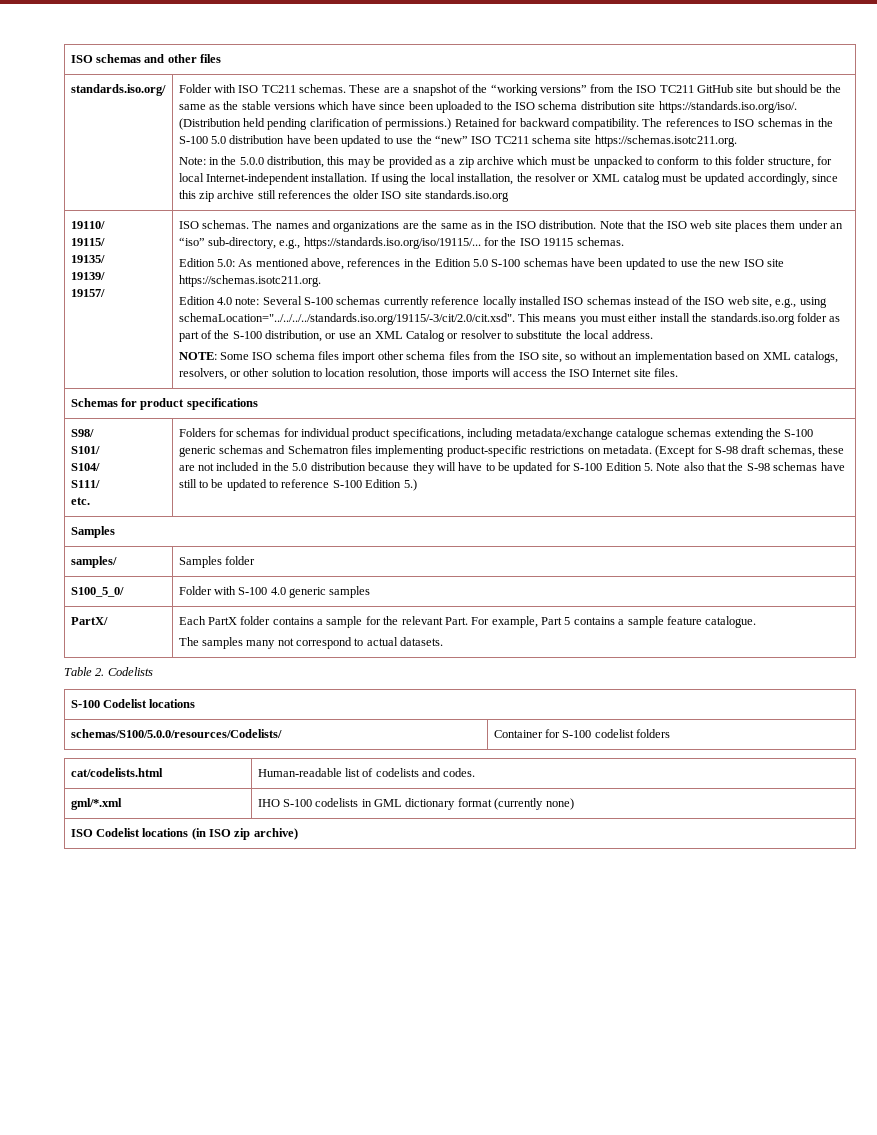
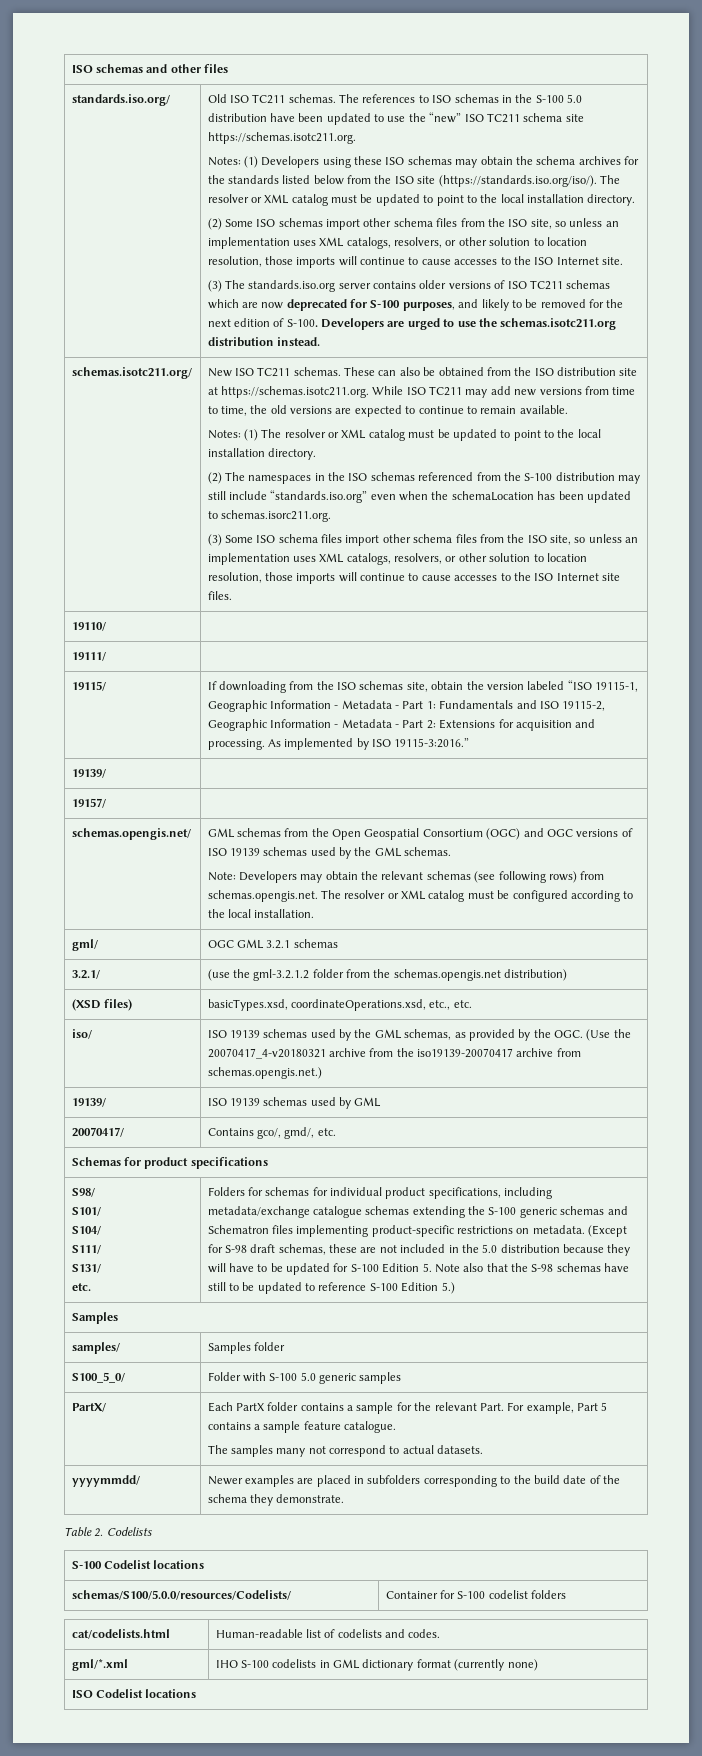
[178,84,841,96] [178,101,797,113] [178,118,639,130] Folder with ISO TC211 schemas. These are a snapshot of the “working versions” from the ISO TC211 GitHub site but should be the same as the stable versions which have since been uploaded to the ISO schema distribution site https://standards.iso.org/iso/. (Distribution held pending clarification of permissions.) Retained for backward compatibility. -> [207,94,336,104] Old ISO TC211 schemas.
[178,156,833,168] [178,173,838,185] [178,190,509,202] [70,221,105,229] [70,238,105,246] [70,255,105,263] [70,272,105,280] [70,289,105,297] [178,220,844,232] [178,237,624,249] [178,258,785,270] [178,275,321,287] [178,296,827,308] [178,313,841,325] [178,330,653,342] [178,352,217,360] Note: in the 5.0.0 distribution, this may be provided as a zip archive which must be unpacked to conform to this folder structure, for local Internet-independent installation. If using the local installation, the resolver or XML catalog must be updated accordingly, since this zip archive still references the older ISO site standards.iso.org // 19110/ // 19115/ // 19135/ // 19139/ // 19157/ | ISO schemas. The names and organizations are the same as in the ISO distribution. Note that the ISO web site places them under an “iso” sub-directory, e.g., https://standards.iso.org/iso/19115/... for the ISO 19115 schemas. // Edition 5.0: As mentioned above, references in the Edition 5.0 S-100 schemas have been updated to use the new ISO site https://schemas.isotc211.org. // Edition 4.0 note: Several S-100 schemas currently reference locally installed ISO schemas instead of the ISO web site, e.g., using schemaLocation="../../../../standards.iso.org/19115/-3/cit/2.0/cit.xsd". This means you must either install the standards.iso.org folder as part of the S-100 distribution, or use an XML Catalog or resolver to substitute the local address. // NOTE: -> [207,156,640,168] [207,175,620,187] [207,194,636,206] [207,218,619,230] [207,237,587,249] [207,256,624,268] [207,280,611,292] [207,299,624,311] [207,318,617,330] [207,337,320,347] [71,367,192,379] [207,367,638,377] [207,386,636,398] [207,405,568,417] [207,429,601,441] [207,448,316,460] [207,472,641,484] [207,490,631,503] [207,510,331,522] [207,534,222,546] Notes: (1) Developers using these ISO schemas may obtain the schema archives for the standards listed below from the ISO site (https://standards.iso.org/iso/). The resolver or XML catalog must be updated to point to the local installation directory. // (2) Some ISO schemas import other schema files from the ISO site, so unless an implementation uses XML catalogs, resolvers, or other solution to location resolution, those imports will continue to cause accesses to the ISO Internet site. // (3) The standards.iso.org server contains older versions of ISO TC211 schemas which are now deprecated for S-100 purposes, and likely to be removed for the next edition of S-100. Developers are urged to use the schemas.isotc211.org distribution instead. // schemas.isotc211.org/ | New ISO TC211 schemas. These can also be obtained from the ISO distribution site at https://schemas.isotc211.org. While ISO TC211 may add new versions from time to time, the old versions are expected to continue to remain available. // Notes: (1) The resolver or XML catalog must be updated to point to the local installation directory. // (2) The namespaces in the ISO schemas referenced from the S-100 distribution may still include “standards.iso.org” even when the schemaLocation has been updated to schemas.isorc211.org. // (3)
[579,351,761,363] without an implementation based on -> [588,534,639,543] [207,553,316,565] unless an implementation uses
[513,371,548,377] access -> [360,573,511,581] continue to cause accesses to
(679, 372) none -> [71,622,106,631] [71,652,106,661] [71,681,106,691] [207,680,639,693] [207,700,606,712] [207,719,596,731] [207,738,470,750] [71,769,106,778] [71,798,106,808] [71,828,191,840] [207,828,633,840] [207,847,452,859] [207,871,605,883] [207,890,634,902] [207,909,315,918] [71,939,98,951] [207,939,338,949] [71,970,100,979] [207,969,568,981] [71,999,132,1011] [207,999,472,1011] [71,1029,92,1039] [207,1029,631,1041] [207,1048,581,1059] [207,1067,322,1079] [71,1098,106,1107] [207,1097,382,1109] [71,1127,124,1137] [207,1127,336,1139] // 19110/ | // 19111/ | // 19115/ | If downloading from the ISO schemas site, obtain the version labeled “ISO 19115-1, Geographic Information - Metadata - Part 1: Fundamentals and ISO 19115-2, Geographic Information - Metadata - Part 2: Extensions for acquisition and processing. As implemented by ISO 19115-3:2016.” // 19139/ | // 19157/ | // schemas.opengis.net/ | GML schemas from the Open Geospatial Consortium (OGC) and OGC versions of ISO 19139 schemas used by the GML schemas. // Note: Developers may obtain the relevant schemas (see following rows) from schemas.opengis.net. The resolver or XML catalog must be configured according to the local installation. // gml/ | OGC GML 3.2.1 schemas // 3.2.1/ | (use the gml-3.2.1.2 folder from the schemas.opengis.net distribution) // (XSD files) | basicTypes.xsd, coordinateOperations.xsd, etc., etc. // iso/ | ISO 19139 schemas used by the GML schemas, as provided by the OGC. (Use the 20070417_4-v20180321 archive from the iso19139-20070417 archive from schemas.opengis.net.) // 19139/ | ISO 19139 schemas used by GML // 20070417/ | Contains gco/, gmd/, etc.
(100, 484) none -> [71,1264,101,1273] // S131/
[270,587,286,595] 4.0 -> [300,1372,316,1381] 5.0
(444, 641) none -> [71,1475,140,1487] [207,1475,621,1487] [207,1494,345,1506] // yyyymmdd/ | Newer examples are placed in subfolders corresponding to the build date of the schema they demonstrate.
[191,828,298,840] (in ISO zip archive) -> (197, 1693) none

